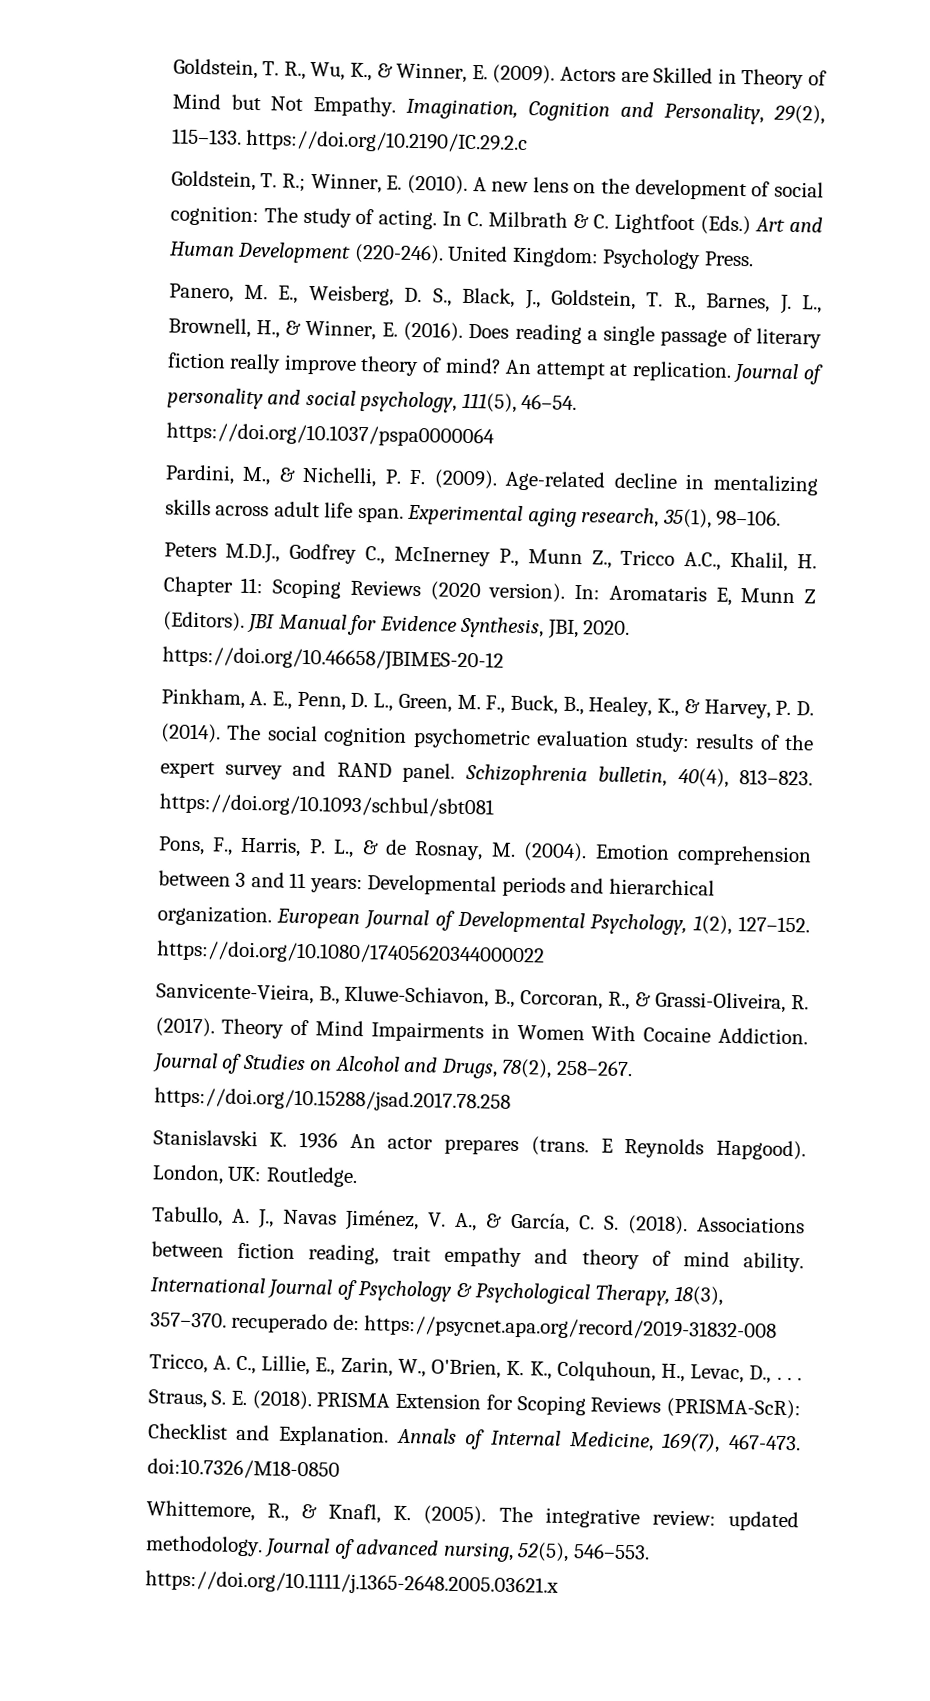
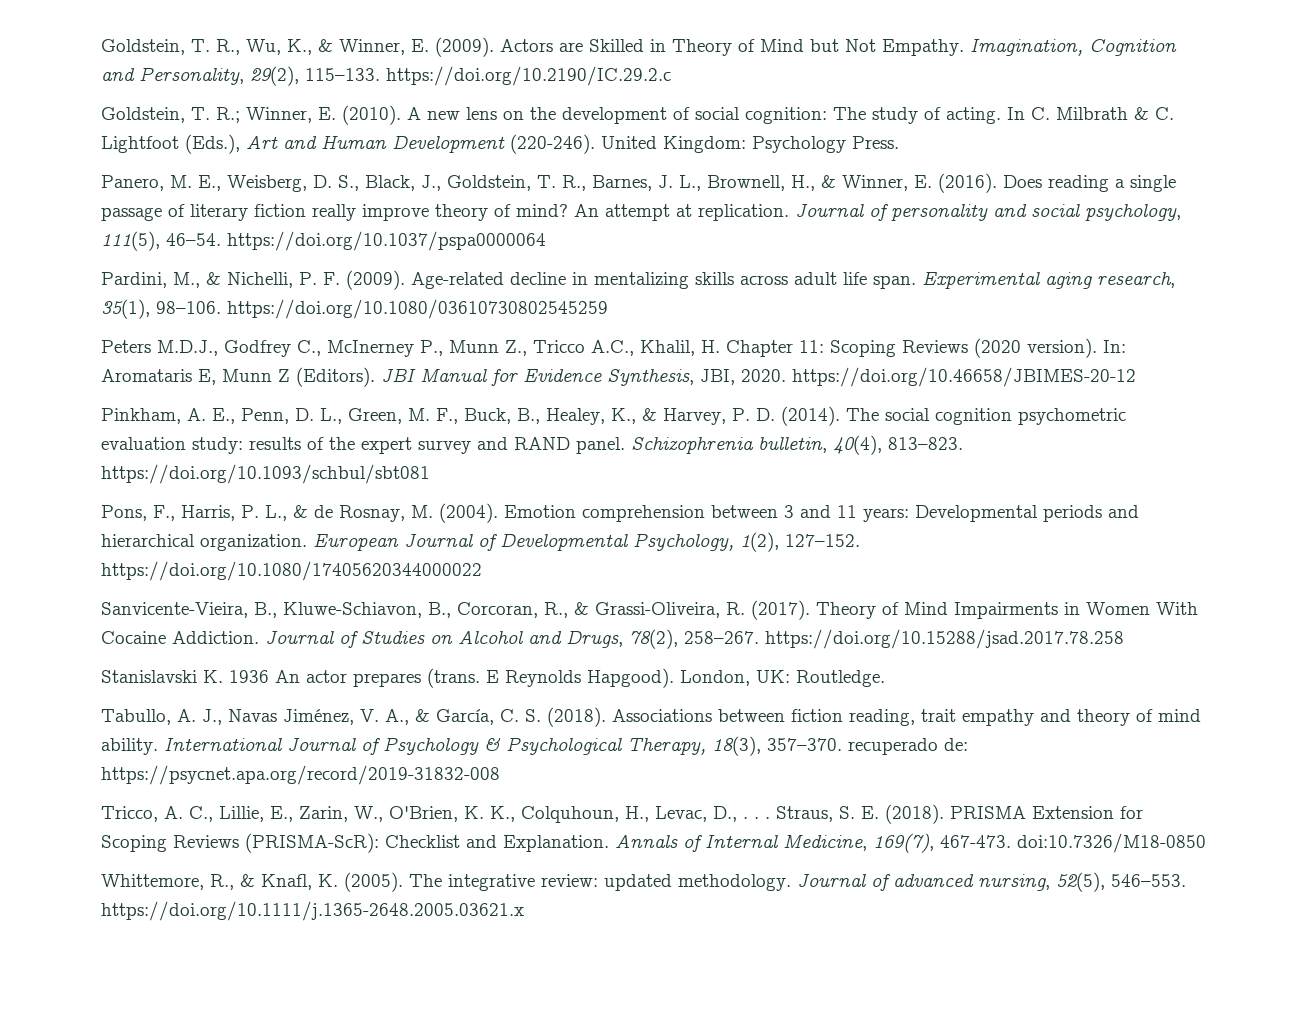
[700,215,752,236] (Eds.) -> [184,134,240,154] (Eds.),
(782, 518) none -> [226,299,608,319] https://doi.org/10.1080/03610730802545259

